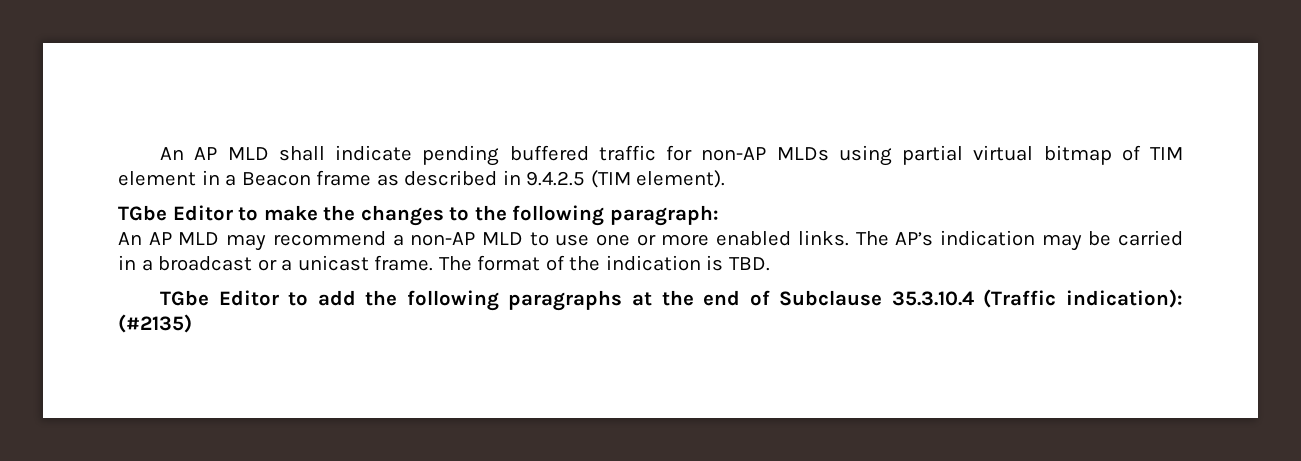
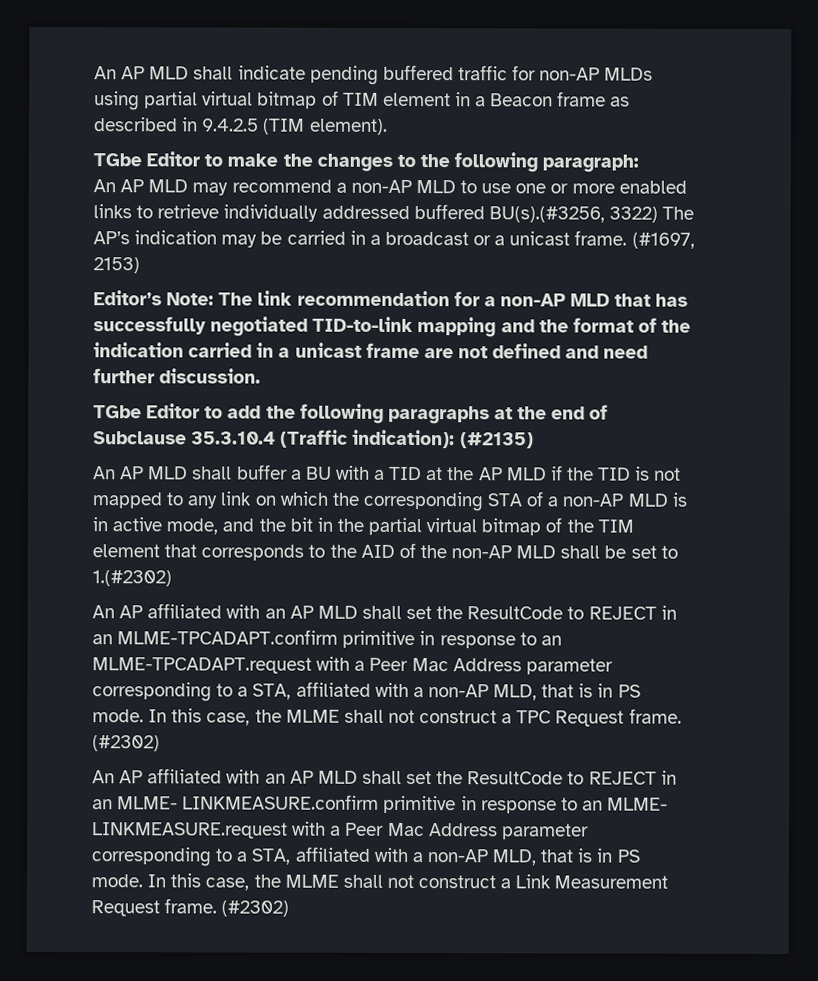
[797,230,849,246] links. -> [93,204,658,223] links to retrieve individually addressed buffered BU(s).(#3256, 3322)
[438,255,770,271] The format of the indication is TBD. -> [631,232,695,249] [93,257,140,274] [93,290,689,307] [93,316,692,338] [93,342,649,359] [93,368,262,384] (#1697, 2153) // Editor’s Note: The link recommendation for a non-AP MLD that has successfully negotiated TID-to-link mapping and the format of the indication carried in a unicast frame are not defined and need further discussion.
(192, 323) none -> [93,464,682,481] [92,491,687,512] [92,517,634,536] [92,542,678,561] [92,570,172,587] [92,603,677,620] [92,629,562,649] [92,656,613,675] [92,681,641,702] [92,708,682,727] [92,735,160,752] [92,768,677,785] [92,794,669,814] [92,821,589,840] [91,846,640,867] [91,873,669,891] [91,898,290,917] // An AP MLD shall buffer a BU with a TID at the AP MLD if the TID is not mapped to any link on which the corresponding STA of a non-AP MLD is in active mode, and the bit in the partial virtual bitmap of the TIM element that corresponds to the AID of the non-AP MLD shall be set to 1.(#2302) // An AP affiliated with an AP MLD shall set the ResultCode to REJECT in an MLME-TPCADAPT.confirm primitive in response to an MLME-TPCADAPT.request with a Peer Mac Address parameter corresponding to a STA, affiliated with a non-AP MLD, that is in PS mode. In this case, the MLME shall not construct a TPC Request frame. (#2302) // An AP affiliated with an AP MLD shall set the ResultCode to REJECT in an MLME- LINKMEASURE.confirm primitive in response to an MLME- LINKMEASURE.request with a Peer Mac Address parameter corresponding to a STA, affiliated with a non-AP MLD, that is in PS mode. In this case, the MLME shall not construct a Link Measurement Request frame. (#2302)

